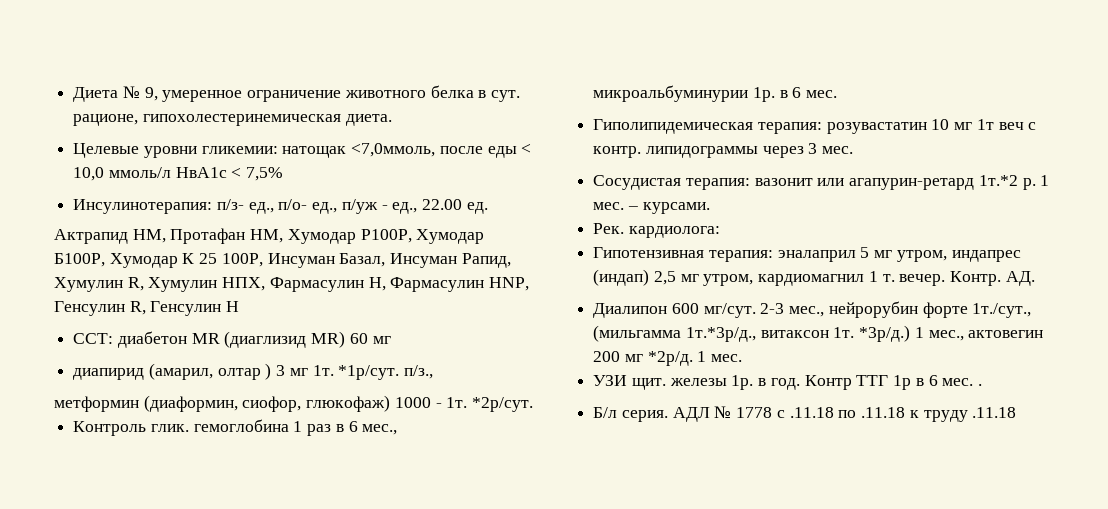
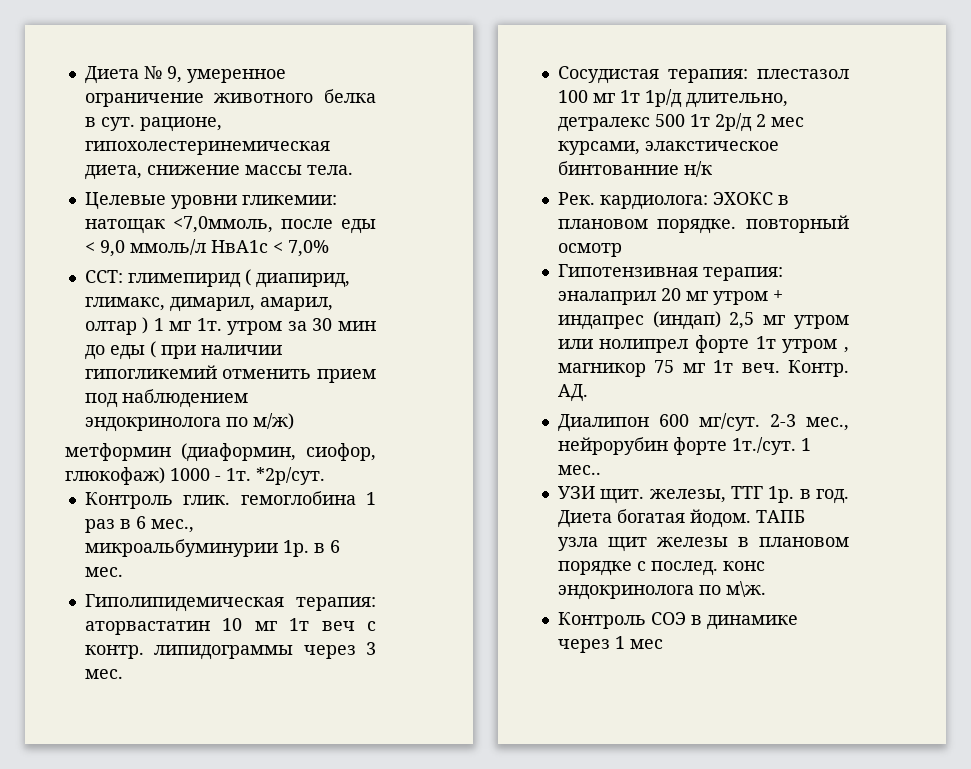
[345,114,392,126] диета. -> [84,165,353,180] диета, снижение массы тела.
[73,167,105,181] 10,0 -> [99,240,125,257] 9,0
[246,167,284,181] [73,199,488,214] [54,228,485,244] [54,253,511,268] [54,277,530,292] [54,301,240,316] [73,331,391,348] [73,363,213,380] 7,5% // Инсулинотерапия: п/з- ед., п/о- ед., п/уж - ед., 22.00 ед. // Актрапид НМ, Протафан НМ, Хумодар Р100Р, Хумодар Б100Р, Хумодар К 25 100Р, Инсуман Базал, Инсуман Рапид, Хумулин R, Хумулин НПХ, Фармасулин Н, Фармасулин НNР, Генсулин R, Генсулин Н // ССТ: диабетон МR (диаглизид МR) 60 мг // диапирид (амарил, -> [287,240,329,257] [84,269,350,288] [84,297,333,312] 7,0% // ССТ: глимепирид ( диапирид, глимакс, димарил, амарил,
[276,365,286,376] 3 -> [153,318,164,331] 1
[338,365,434,380] *1р/сут. п/з., -> [227,318,376,335] [84,341,282,360] [84,365,376,383] [84,389,248,408] [84,413,294,432] утром за 30 мин до еды ( при наличии гипогликемий отменить прием под наблюдением эндокринолога по м/ж)
[826,122,927,134] розувастатин -> [84,621,210,635] аторвастатин
[754,175,1050,190] [593,202,710,214] [593,223,720,238] [593,247,1021,262] [593,269,946,286] вазонит или агапурин-ретард 1т.*2 р. 1 мес. – курсами. // Рек. кардиолога: // Гипотензивная терапия: эналаприл 5 мг утром, индапрес (индап) 2,5 мг утром, кардиомагнил 1 т. вечер. -> [757,69,849,79] [557,89,788,108] [557,113,804,132] [557,141,779,155] [557,161,712,177] [557,192,789,210] [557,215,849,234] [557,243,622,257] [557,264,783,281] [557,288,783,305] [557,311,849,330] [557,335,849,353] [557,360,780,377] плестазол 100 мг 1т 1р/д длительно, детралекс 500 1т 2р/д 2 мес курсами, элакстическое бинтованние н/к // Рек. кардиолога: ЭХОКС в плановом порядке. повторный осмотр // Гипотензивная терапия: эналаприл 20 мг утром + индапрес (индап) 2,5 мг утром или нолипрел форте 1т утром , магникор 75 мг 1т веч.
[972,303,1032,318] [593,325,1044,342] [593,351,743,366] 1т./сут., (мильгамма 1т.*3р/д., витаксон 1т. *3р/д.) 1 мес., актовегин 200 мг *2р/д. 1 мес. -> [731,437,811,455] [557,465,601,475] 1т./сут. 1 мес..
[669,378,727,386] железы -> [649,486,763,503] железы, ТТГ
[804,375,982,390] [593,406,1017,422] Контр ТТГ 1р в 6 мес. . // Б/л серия. АДЛ № 1778 с .11.18 по .11.18 к труду .11.18 -> [557,509,805,528] [557,537,849,552] [557,561,765,576] [557,581,766,600] [557,612,798,630] [557,636,663,653] Диета богатая йодом. ТАПБ узла щит железы в плановом порядке с послед. конс эндокринолога по м\ж. // Контроль СОЭ в динамике через 1 мес

